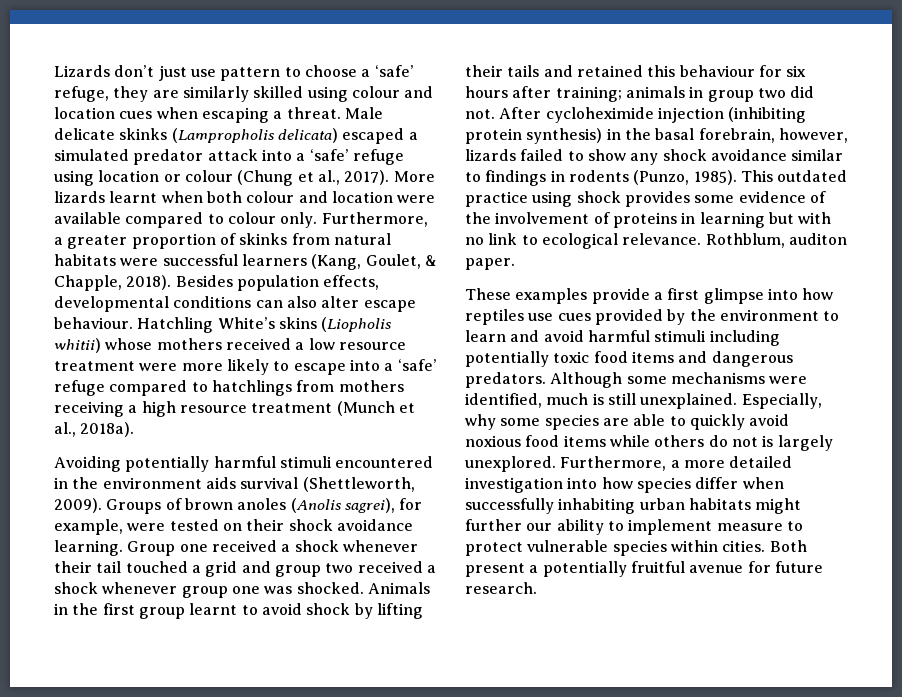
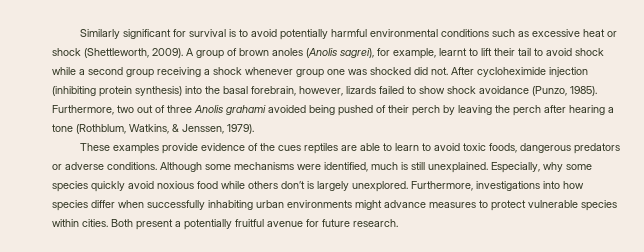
[54,65,414,81] [54,86,434,102] [54,107,383,123] [54,128,418,144] [54,149,404,165] [54,170,435,186] [54,191,436,203] [54,212,428,228] [54,233,391,249] [54,254,437,270] [54,275,380,291] [54,296,416,312] [54,317,393,333] [54,338,406,353] [54,359,437,375] [54,380,404,396] [54,401,415,417] [54,422,135,437] [54,456,434,472] [54,477,415,492] [54,498,162,514] Lizards don’t just use pattern to choose a ‘safe’ refuge, they are similarly skilled using colour and location cues when escaping a threat. Male delicate skinks (Lampropholis delicata) escaped a simulated predator attack into a ‘safe’ refuge using location or colour (Chung et al., 2017). More lizards learnt when both colour and location were available compared to colour only. Furthermore, a greater proportion of skinks from natural habitats were successful learners (Kang, Goulet, & Chapple, 2018). Besides population effects, developmental conditions can also alter escape behaviour. Hatchling White’s skins (Liopholis whitii) whose mothers received a low resource treatment were more likely to escape into a ‘safe’ refuge compared to hatchlings from mothers receiving a high resource treatment (Munch et al., 2018a). // Avoiding potentially harmful stimuli encountered in the environment aids survival (Shettleworth, 2009). Groups -> [79,29,617,40] [52,48,224,59] Similarly significant for survival is to avoid potentially harmful environmental conditions such as excessive heat or shock (Shettleworth, 2009). A group
[127,519,413,531] [54,540,418,556] [54,561,423,577] were tested on their shock avoidance learning. Group one received a shock whenever their tail touched a grid and group two received -> [439,48,604,56] [52,67,201,78] learnt to lift their tail to avoid shock while a second group receiving
[296,582,430,594] [54,603,423,619] [465,65,807,77] [465,86,786,102] shocked. Animals in the first group learnt to avoid shock by lifting their tails and retained this behaviour for six hours after training; animals in group two -> [370,67,411,75] shocked
[606,128,621,140] in -> [185,86,202,94] into
[630,149,844,165] [465,170,848,186] [465,191,826,207] [465,212,832,228] [465,233,847,249] [465,258,515,270] [465,288,834,304] [465,309,840,325] [465,330,780,346] [465,351,793,367] [465,372,546,388] any shock avoidance similar to findings in rodents (Punzo, 1985). This outdated practice using shock provides some evidence of the involvement of proteins in learning but with no link to ecological relevance. Rothblum, auditon paper. // These examples provide a first glimpse into how reptiles use cues provided by the environment to learn and avoid harmful stimuli including potentially toxic food items and dangerous predators. -> [447,86,597,96] [52,105,614,116] [52,124,254,134] [79,143,620,154] [52,162,157,170] shock avoidance (Punzo, 1985). Furthermore, two out of three Anolis grahami avoided being pushed of their perch by leaving the perch after hearing a tone (Rothblum, Watkins, & Jenssen, 1979). // These examples provide evidence of the cues reptiles are able to learn to avoid toxic foods, dangerous predators or adverse conditions.
[602,414,686,426] are able to -> (88, 186) none
[563,435,606,447] items -> (218, 185) none
[708,435,758,447] do not -> [281,181,305,189] don’t
[670,456,793,468] [465,477,563,493] a more detailed investigation -> [476,181,540,191] investigations
[688,498,802,514] [465,519,783,535] habitats might further our ability to implement measure -> [287,200,476,210] environments might advance measures

